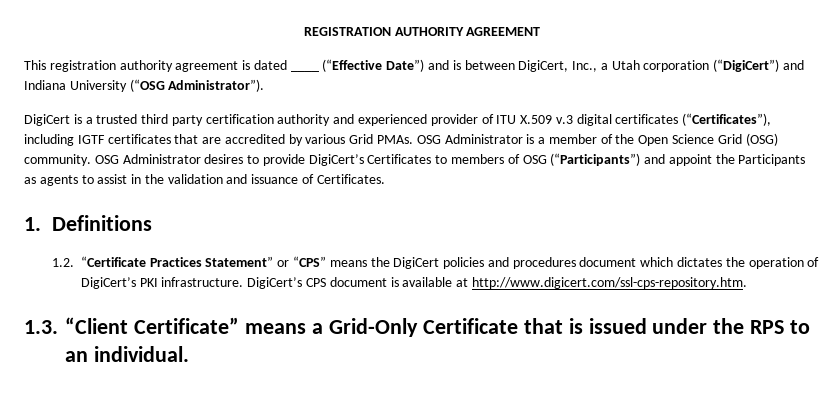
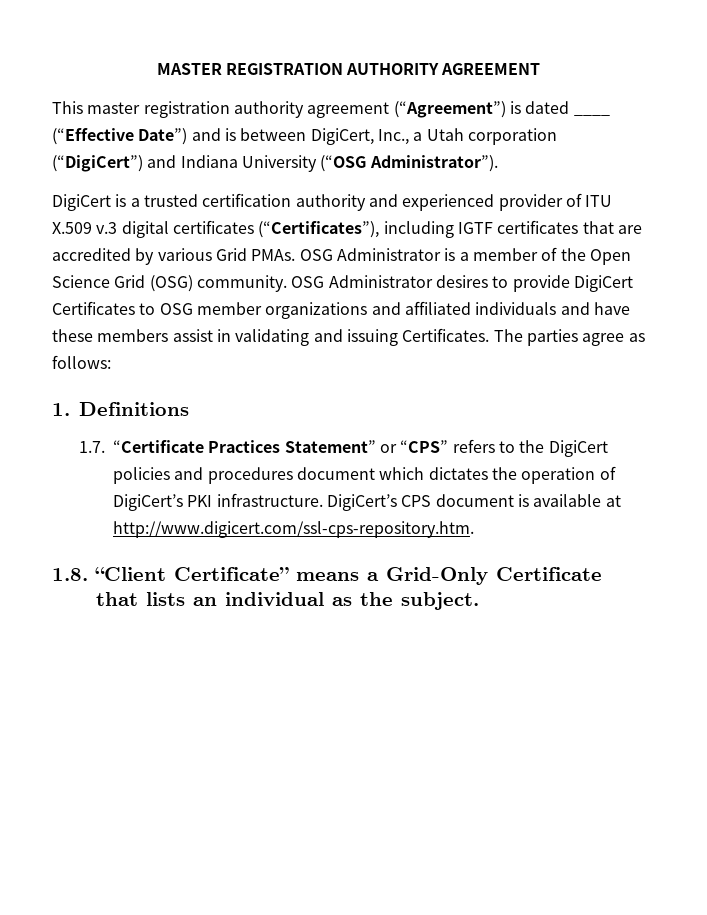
(303, 31) none -> [156,63,222,75] MASTER
(46, 65) none -> [87,102,141,114] master
(239, 66) none -> [393,101,506,118] (“Agreement”)
[141,114,203,126] third party -> (198, 200) none
[308,154,364,166] DigiCert’s -> [573,275,633,292] DigiCert
[451,153,806,166] [24,174,385,186] members of OSG (“Participants”) and appoint the Participants as agents to assist in the validation and issuance of Certificates. -> [159,301,630,319] [52,328,645,346] [52,355,111,369] OSG member organizations and affiliated individuals and have these members assist in validating and issuing Certificates. The parties agree as follows:
[51,258,74,267] 1.2. -> [78,441,105,453] 1.7.
[329,260,367,267] means -> [452,439,515,453] refers to
[24,320,58,334] 1.3. -> [52,568,88,581] 1.8.
[568,318,811,334] [65,346,189,362] is issued under the RPS to an individual. -> [146,592,479,610] lists an individual as the subject.

